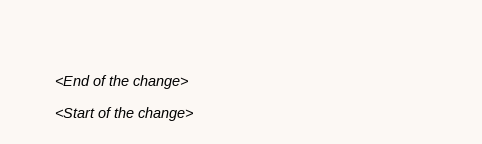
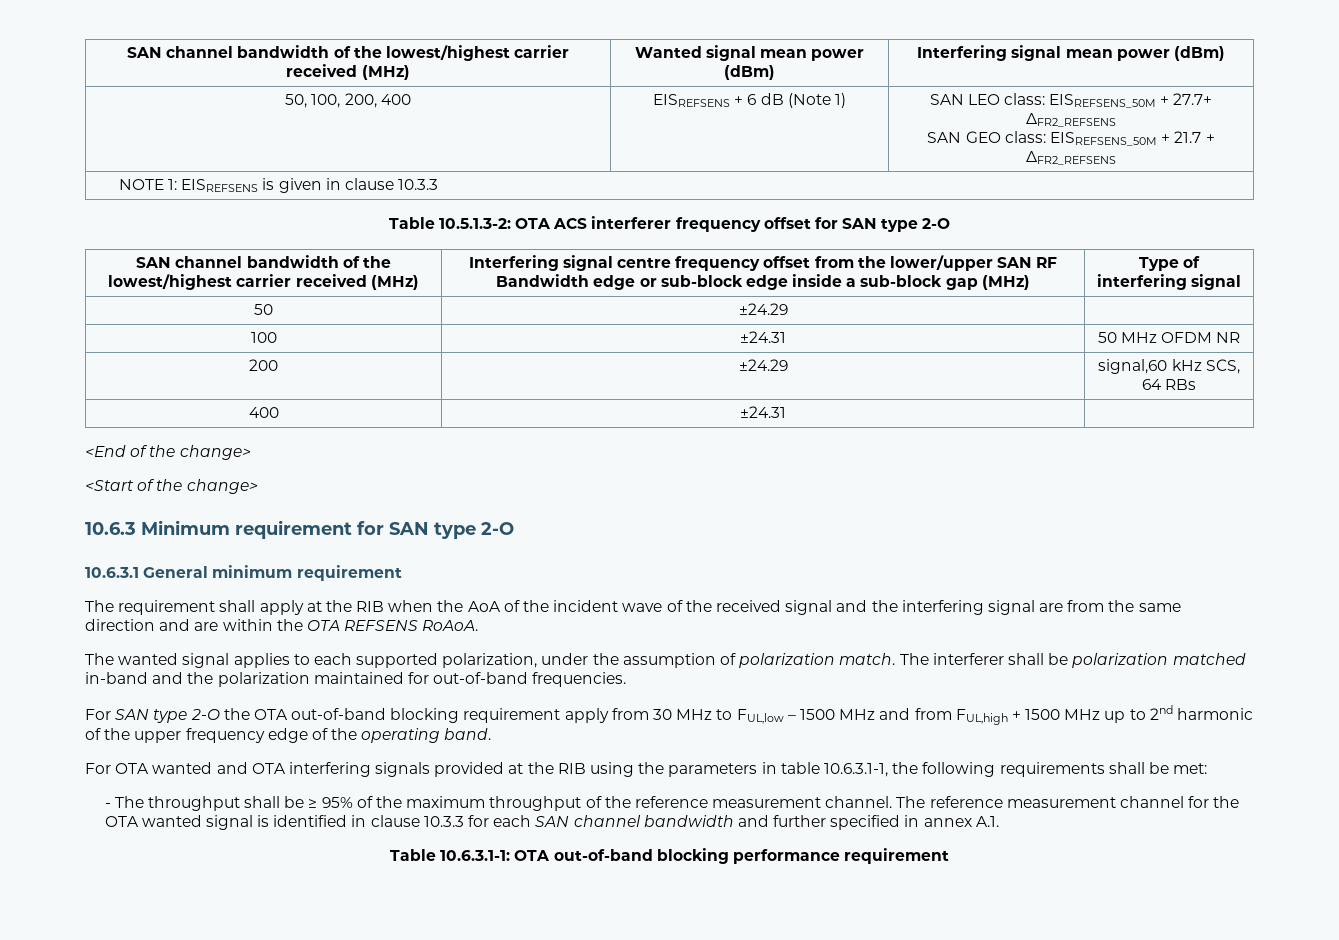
(55, 80) none -> [126,45,570,61] [286,64,410,80] [634,45,865,61] [724,65,775,80] [917,45,1225,61] [285,93,411,108] [653,93,846,108] [929,93,1213,108] [1026,113,1116,127] [927,131,1215,146] [1026,151,1116,165] [118,178,439,193] [388,216,951,232] [136,255,391,268] [108,274,419,290] [468,255,1058,271] [496,274,1030,290] [1138,256,1201,271] [1096,274,1242,290] [254,304,273,315] [738,303,788,315] [250,332,277,343] [740,331,786,343] [1097,332,1241,343] [249,359,278,371] [738,359,788,371] [1098,359,1240,374] [1141,379,1197,390] [248,407,279,418] [740,406,786,418] SAN channel bandwidth of the lowest/highest carrier received (MHz) | Wanted signal mean power (dBm) | Interfering signal mean power (dBm) // 50, 100, 200, 400 | EISREFSENS + 6 dB (Note 1) | SAN LEO class: EISREFSENS_50M + 27.7+ ΔFR2_REFSENS // SAN GEO class: EISREFSENS_50M + 21.7 + ΔFR2_REFSENS // NOTE 1: EISREFSENS is given in clause 10.3.3 // Table 10.5.1.3-2: OTA ACS interferer frequency offset for SAN type 2-O // SAN channel bandwidth of the lowest/highest carrier received (MHz) | Interfering signal centre frequency offset from the lower/upper SAN RF Bandwidth edge or sub-block edge inside a sub-block gap (MHz) | Type of interfering signal // 50 | ±24.29 | // 100 | ±24.31 | 50 MHz OFDM NR // 200 | ±24.29 | signal,60 kHz SCS, 64 RBs // 400 | ±24.31 | //
(193, 114) none -> [85,520,514,539] [85,565,402,581] [85,600,1181,615] [85,619,479,631] [85,653,1246,668] [85,672,627,687] [85,705,1253,725] [85,728,492,743] [85,762,1208,777] [104,796,1240,811] [104,815,999,830] [389,848,950,864] // 10.6.3 Minimum requirement for SAN type 2-O // 10.6.3.1 General minimum requirement // The requirement shall apply at the RIB when the AoA of the incident wave of the received signal and the interfering signal are from the same direction and are within the OTA REFSENS RoAoA. // The wanted signal applies to each supported polarization, under the assumption of polarization match. The interferer shall be polarization matched in-band and the polarization maintained for out-of-band frequencies. // For SAN type 2-O the OTA out-of-band blocking requirement apply from 30 MHz to FUL,low – 1500 MHz and from FUL,high + 1500 MHz up to 2nd harmonic of the upper frequency edge of the operating band. // For OTA wanted and OTA interfering signals provided at the RIB using the parameters in table 10.6.3.1-1, the following requirements shall be met: // - The throughput shall be ≥ 95% of the maximum throughput of the reference measurement channel. The reference measurement channel for the OTA wanted signal is identified in clause 10.3.3 for each SAN channel bandwidth and further specified in annex A.1. // Table 10.6.3.1-1: OTA out-of-band blocking performance requirement

